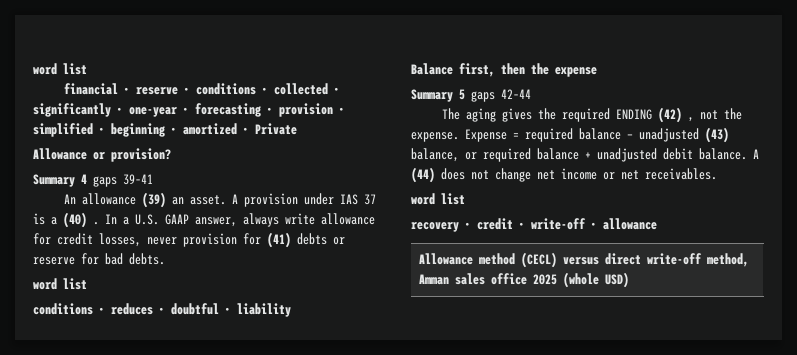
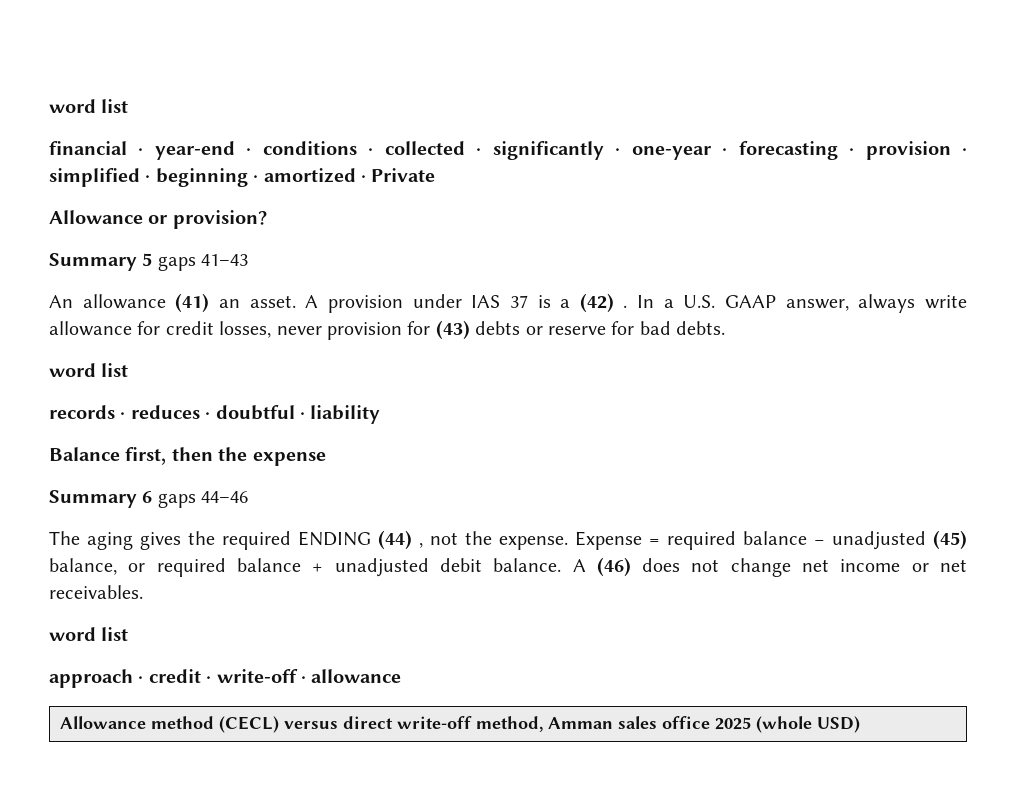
[135,87,178,95] reserve -> [154,141,235,160] year-end
[81,174,153,187] 4 gaps 39–41 -> [142,253,249,271] 5 gaps 41–43
[141,192,166,208] (39) -> [175,293,210,313] (41)
[63,212,87,228] (40) -> [579,293,614,313] (42)
[267,232,291,248] (41) -> [435,320,470,340] (43)
[33,303,93,315] conditions -> [49,405,115,419] records
[459,89,531,102] 5 gaps 42–44 -> [142,491,249,508] 6 gaps 44–46
[657,107,682,123] (42) -> [378,530,412,550] (44)
[705,127,729,143] (43) -> [933,530,967,550] (45)
[411,167,435,183] (44) -> [596,557,631,577] (46)
[411,222,459,232] recovery -> [49,669,133,688] approach

